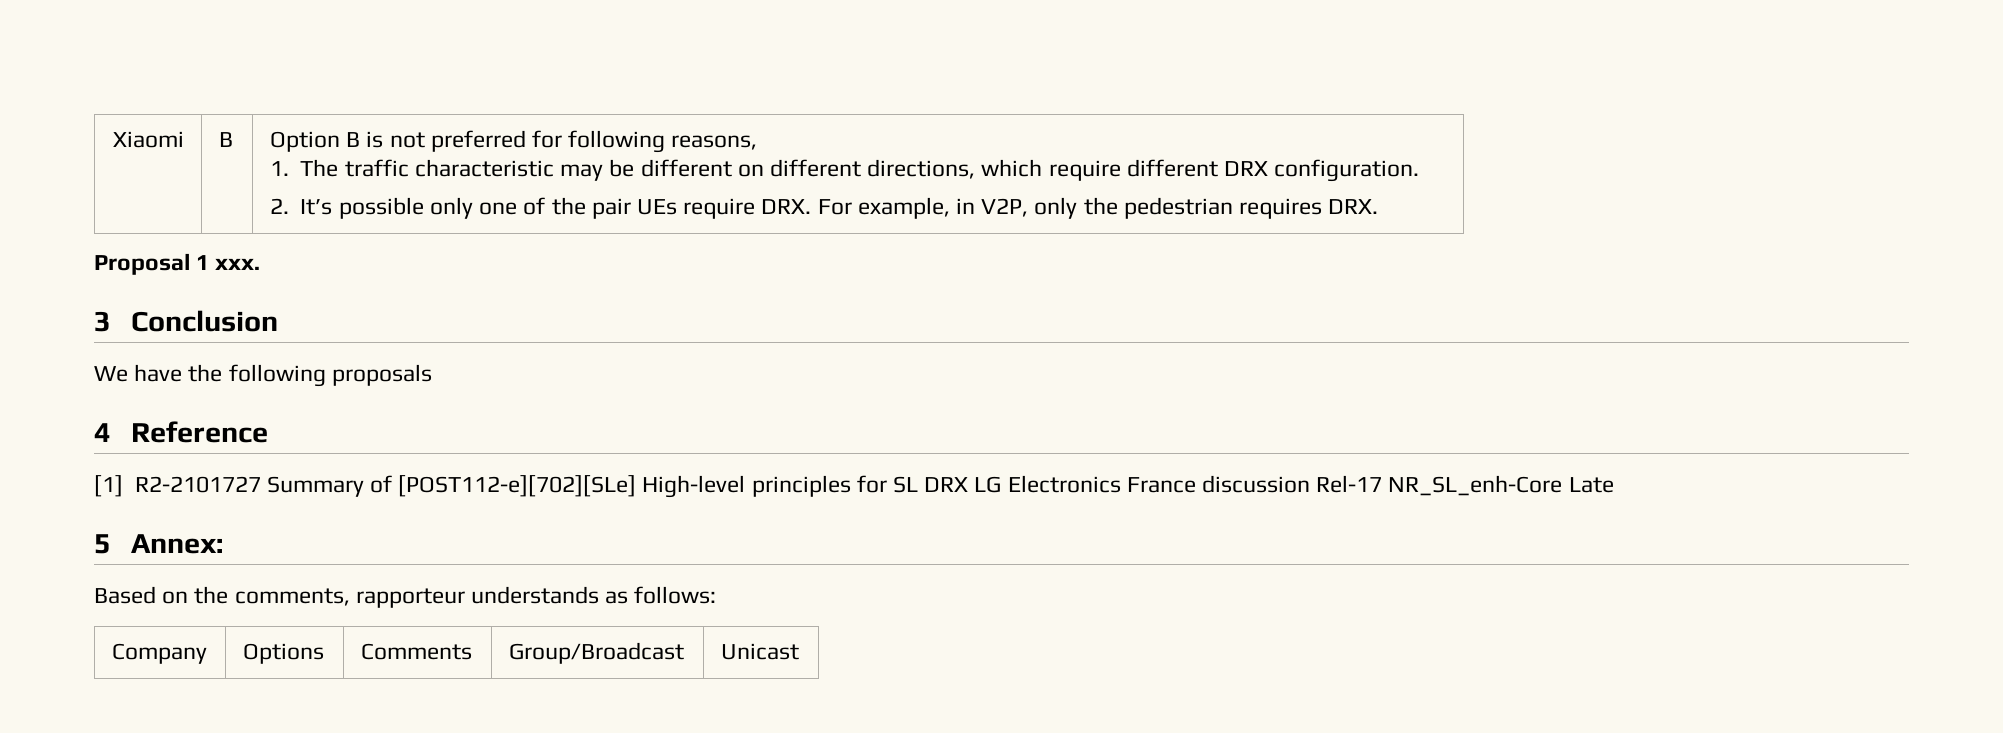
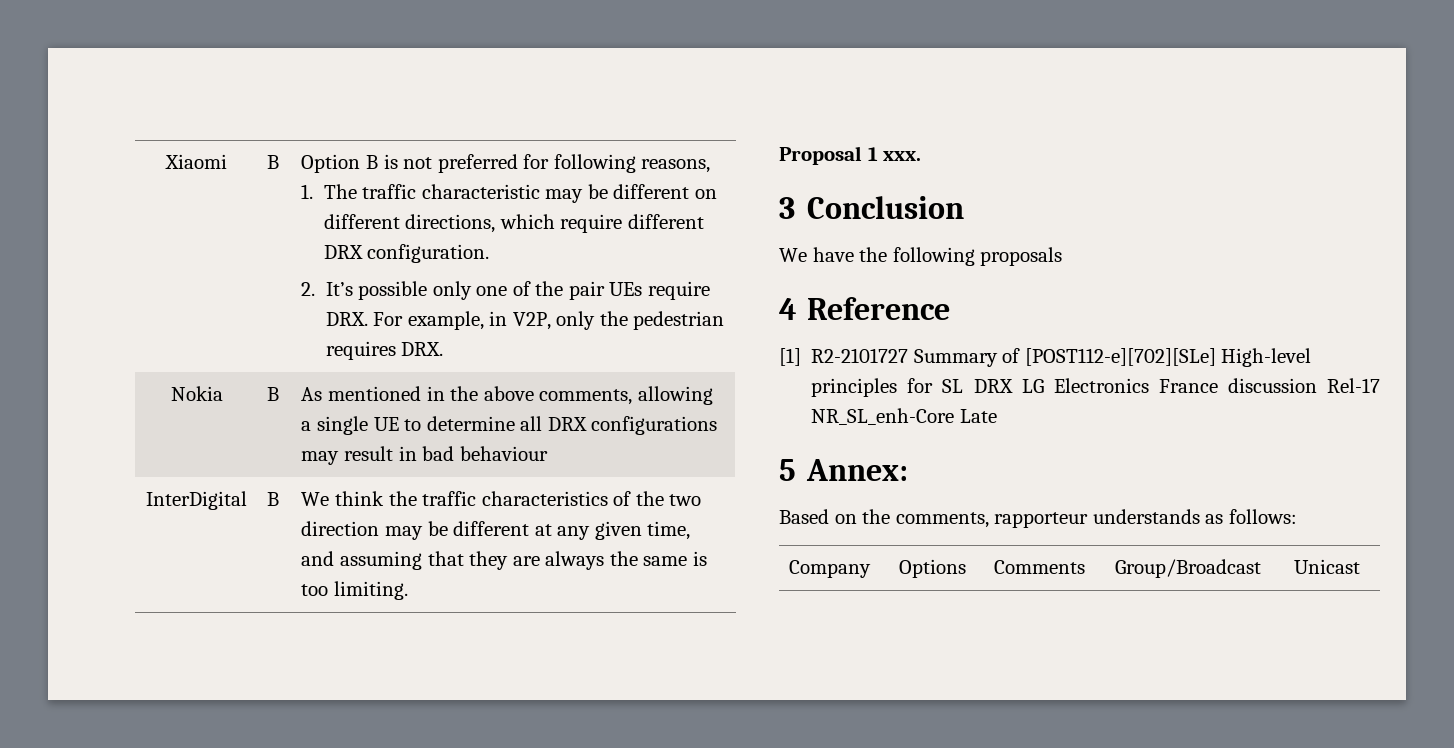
(1379, 206) none -> [170,386,223,401] [267,387,280,401] [301,386,713,405] [301,416,718,435] [301,446,548,465] [146,491,247,510] [267,492,280,506] [301,491,702,506] [301,521,691,540] [301,551,707,570] [301,581,409,600] // Nokia | B | As mentioned in the above comments, allowing a single UE to determine all DRX configurations may result in bad behaviour // InterDigital | B | We think the traffic characteristics of the two direction may be different at any given time, and assuming that they are always the same is too limiting.

